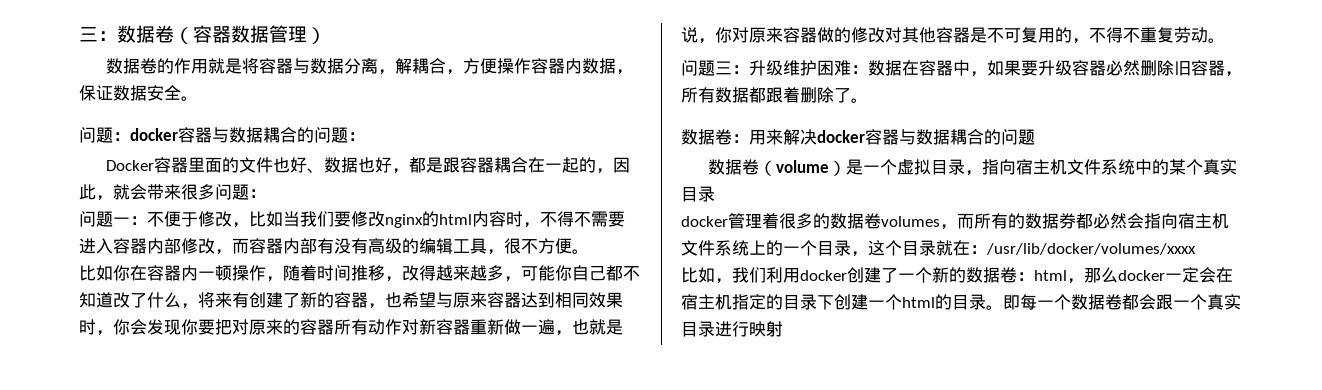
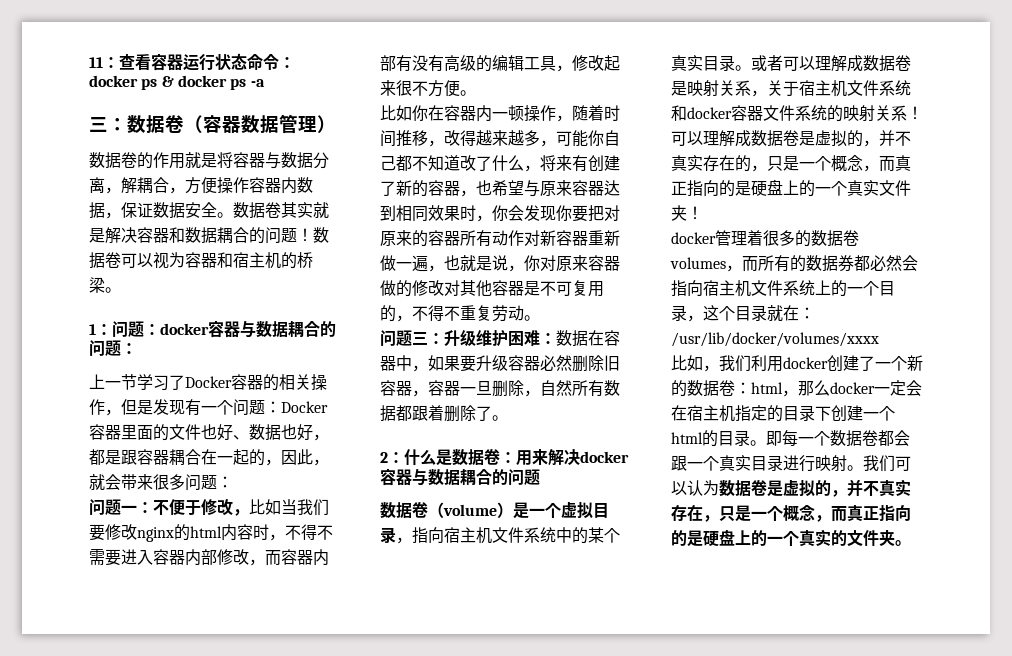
(79, 34) none -> [89,53,295,71] [89,75,265,90] 11：查看容器运行状态命令：docker ps & docker ps -a //
(198, 98) // -> [233,202,329,219] [89,227,329,244] [89,252,313,269] [89,277,121,293] [89,324,112,335] 数据卷其实就是解决容器和数据耦合的问题！数据卷可以视为容器和宿主机的桥梁。 // 1：
(365, 136) none -> [89,374,327,391] [89,399,281,416] 上一节学习了Docker容器的相关操作，但是发现有一个问题：
(504, 252) none -> [572,55,620,71] [380,80,396,96] 修改起来
(1242, 74) none -> [428,380,572,397] 容器一旦删除，自然
(868, 100) none -> [380,449,452,466] 2：什么是
(715, 194) none -> [735,55,911,72] [671,80,911,97] [671,105,923,122] [671,130,911,147] [671,155,911,172] [671,179,911,197] [671,205,703,221] 。或者可以理解成数据卷是映射关系，关于宿主机文件系统和docker容器文件系统的映射关系！可以理解成数据卷是虚拟的，并不真实存在的，只是一个概念，而真正指向的是硬盘上的一个真实文件夹！
(783, 329) none -> [847,455,911,472] [671,479,911,497] [671,504,911,522] [671,529,911,547] 。我们可以认为数据卷是虚拟的，并不真实存在，只是一个概念，而真正指向的是硬盘上的一个真实的文件夹。

